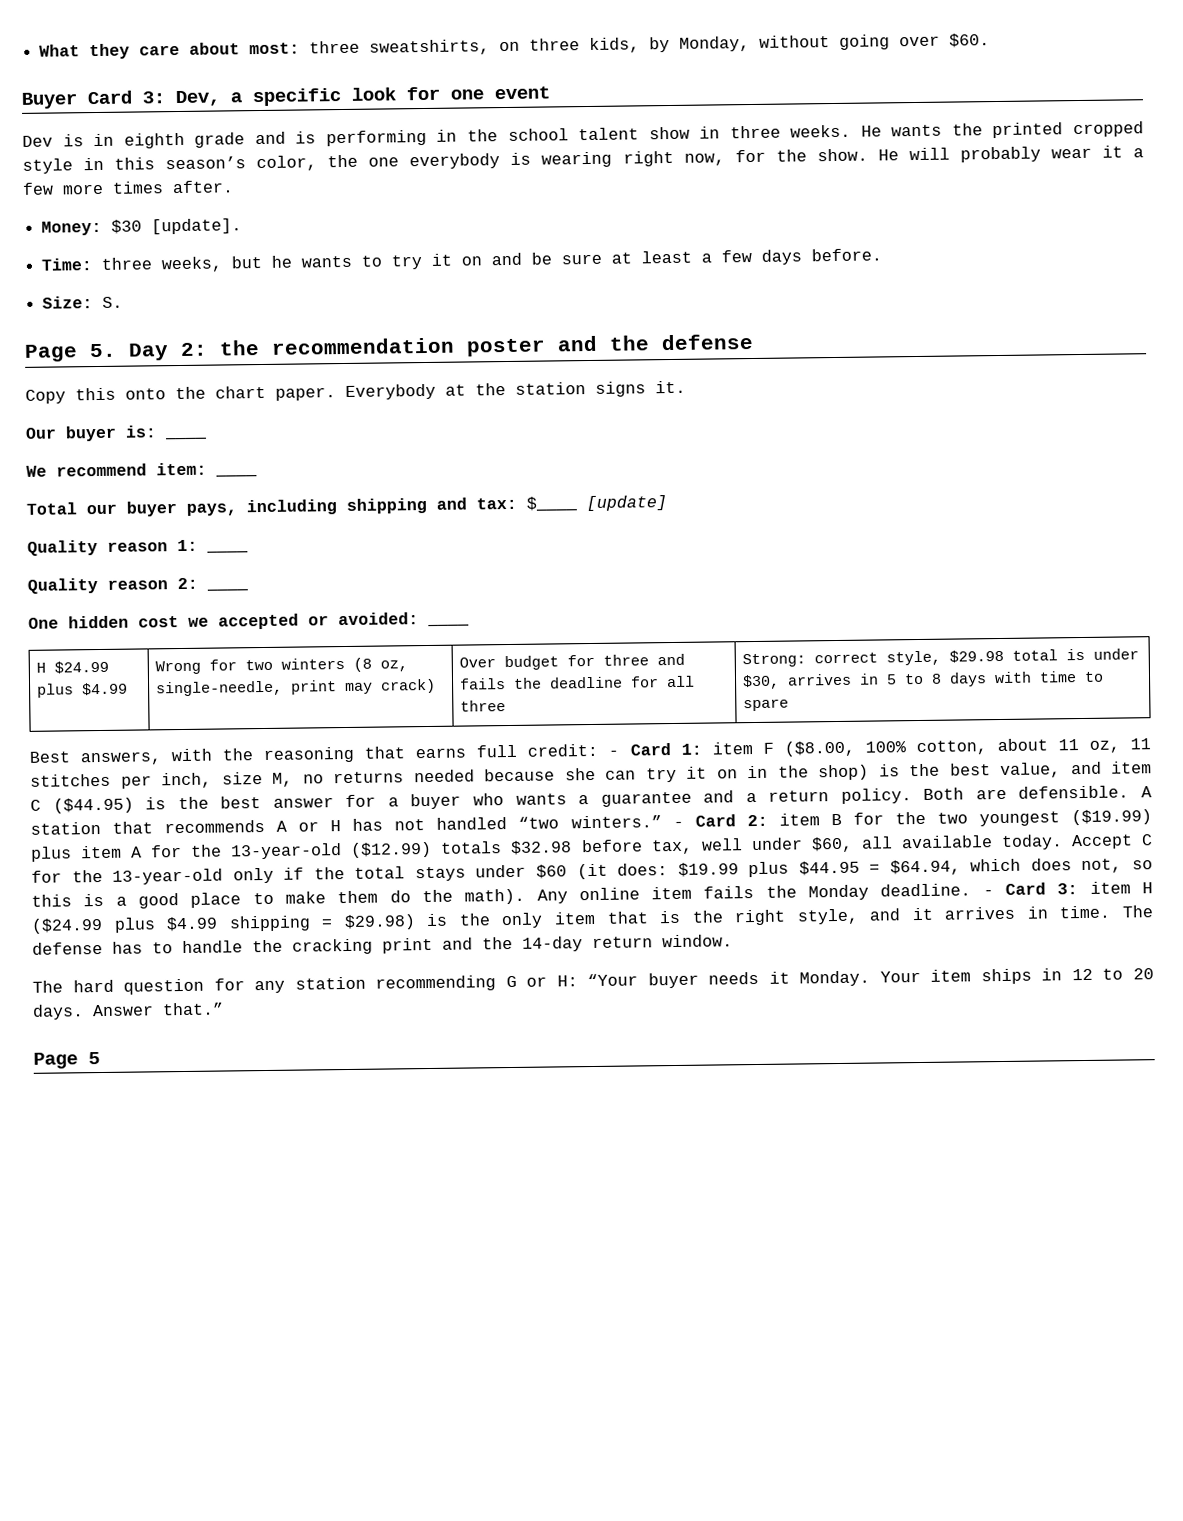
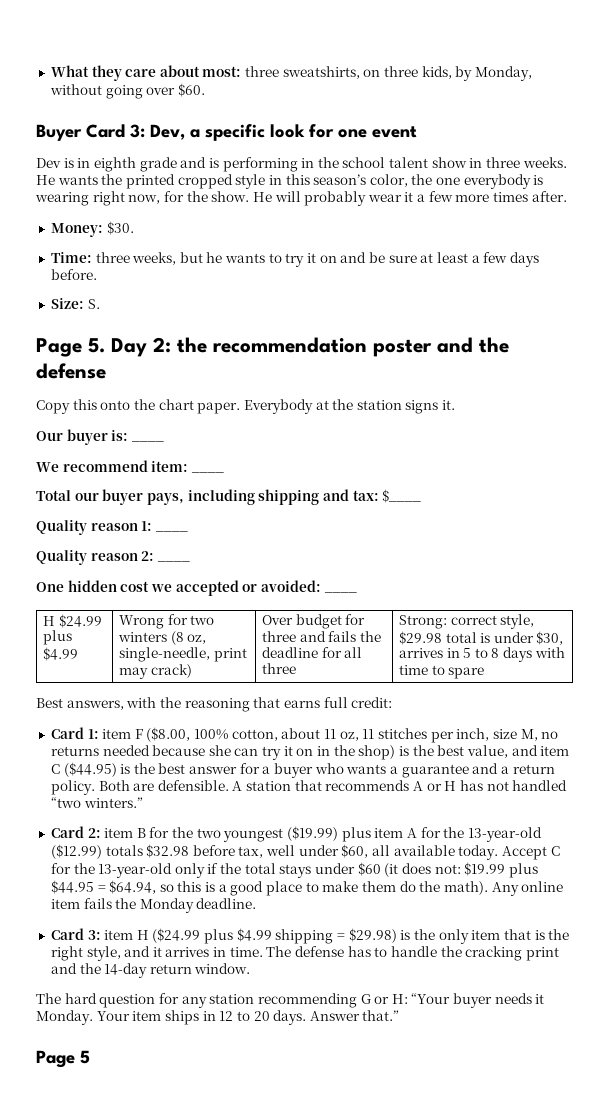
[111,218,243,235] $30 [update]. -> [106,221,134,235] $30.
[586,495,667,512] [update] -> (422, 496) none
[608,750,620,756] - -> (393, 702) //
[672,821,684,828] - -> (143, 802) //
[617,863,669,876] does: -> [401,863,461,874] does not:
[970,858,1123,874] which does not, -> (157, 887) none
[982,890,994,896] - -> (257, 903) //

